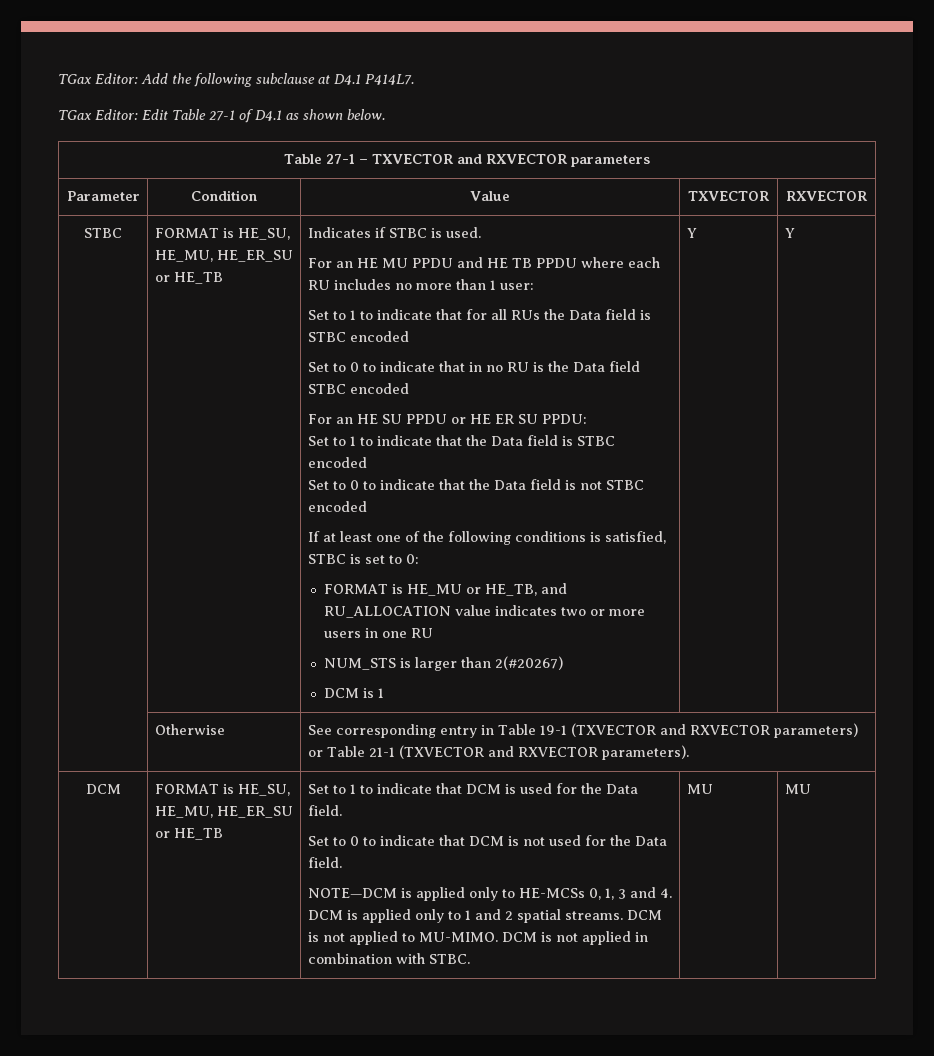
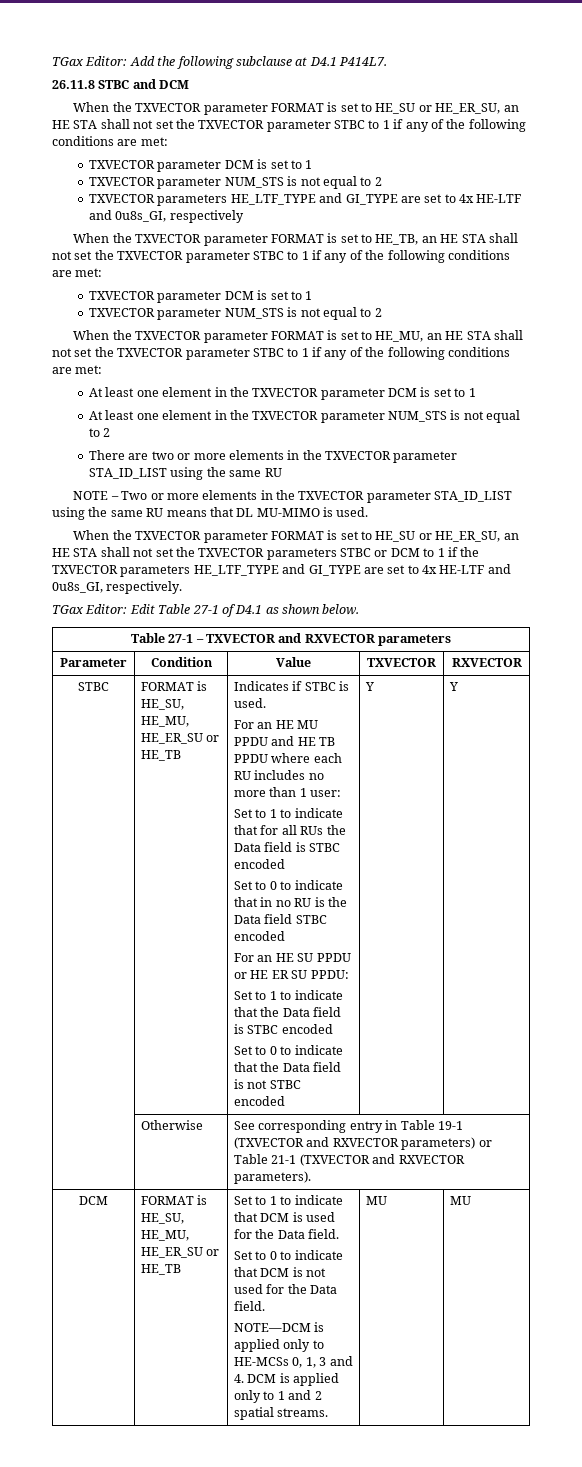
(414, 79) none -> [52,79,190,89] [73,102,519,115] [52,119,526,132] [52,136,168,146] [89,159,313,172] [89,176,382,189] [89,193,522,206] [89,210,244,223] [73,233,518,246] [52,250,510,263] [52,268,103,277] [89,290,313,303] [89,307,382,320] [73,330,523,343] [52,347,510,360] [52,365,103,374] [89,387,476,400] [89,410,521,423] [89,428,111,437] [89,450,458,463] [89,467,282,480] [73,490,513,503] [52,507,369,520] [73,530,519,543] [52,547,480,560] [52,564,511,577] [52,581,183,594] // 26.11.8 STBC and DCM // When the TXVECTOR parameter FORMAT is set to HE_SU or HE_ER_SU, an HE STA shall not set the TXVECTOR parameter STBC to 1 if any of the following conditions are met: // TXVECTOR parameter DCM is set to 1 // TXVECTOR parameter NUM_STS is not equal to 2 // TXVECTOR parameters HE_LTF_TYPE and GI_TYPE are set to 4x HE-LTF and 0u8s_GI, respectively // When the TXVECTOR parameter FORMAT is set to HE_TB, an HE STA shall not set the TXVECTOR parameter STBC to 1 if any of the following conditions are met: // TXVECTOR parameter DCM is set to 1 // TXVECTOR parameter NUM_STS is not equal to 2 // When the TXVECTOR parameter FORMAT is set to HE_MU, an HE STA shall not set the TXVECTOR parameter STBC to 1 if any of the following conditions are met: // At least one element in the TXVECTOR parameter DCM is set to 1 // At least one element in the TXVECTOR parameter NUM_STS is not equal to 2 // There are two or more elements in the TXVECTOR parameter STA_ID_LIST using the same RU // NOTE – Two or more elements in the TXVECTOR parameter STA_ID_LIST using the same RU means that DL MU-MIMO is used. // When the TXVECTOR parameter FORMAT is set to HE_SU or HE_ER_SU, an HE STA shall not set the TXVECTOR parameters STBC or DCM to 1 if the TXVECTOR parameters HE_LTF_TYPE and GI_TYPE are set to 4x HE-LTF and 0u8s_GI, respectively.
[307,531,666,545] [307,554,419,564] [323,583,567,596] [323,605,645,618] [323,628,433,638] [323,656,563,671] [323,688,384,698] // If at least one of the following conditions is satisfied, STBC is set to 0: // FORMAT is HE_MU or HE_TB, and RU_ALLOCATION value indicates two or more users in one RU // NUM_STS is larger than 2(#20267) // DCM is 1 -> (286, 1101) none
[626,910,662,920] [307,931,648,945] [307,953,470,964] DCM is not applied to MU-MIMO. DCM is not applied in combination with STBC. -> (329, 1412) none

